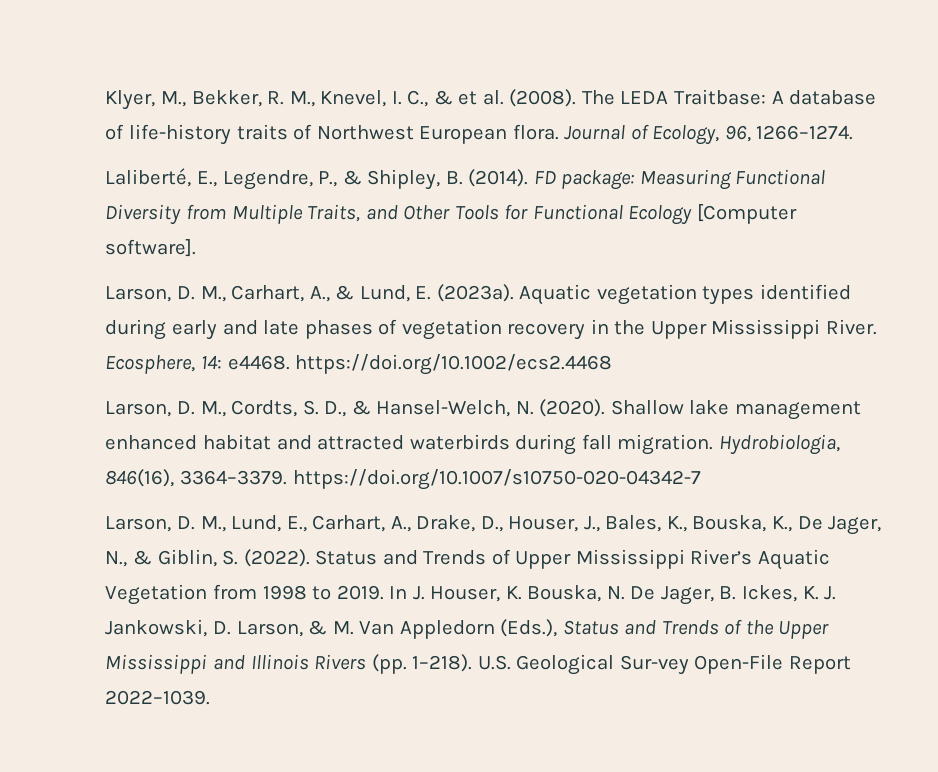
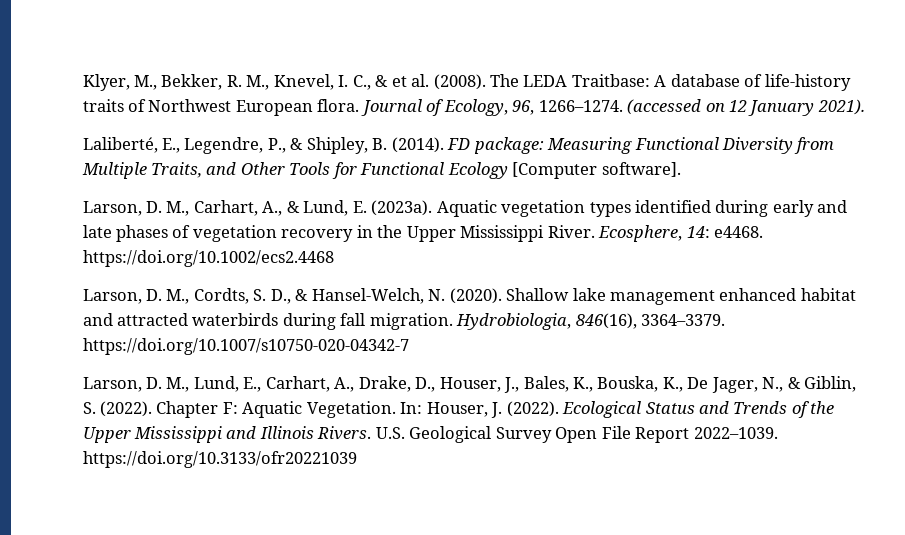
(854, 132) none -> [627,99,865,116] (accessed on 12 January 2021).
[315,549,830,570] [105,584,837,605] [105,619,558,639] Status and Trends of Upper Mississippi River’s Aquatic Vegetation from 1998 to 2019. In J. Houser, K. Bouska, N. De Jager, B. Ickes, K. J. Jankowski, D. Larson, & M. Van Appledorn (Eds.), -> [156,401,642,418] Chapter F: Aquatic Vegetation. In: Houser, J. (2022). Ecological
[314,654,784,675] Rivers (pp. 1–218). U.S. Geological Sur-vey Open-File -> [317,426,631,443] Rivers. U.S. Geological Survey Open File
(211, 697) none -> [82,451,357,468] https://doi.org/10.3133/ofr20221039

